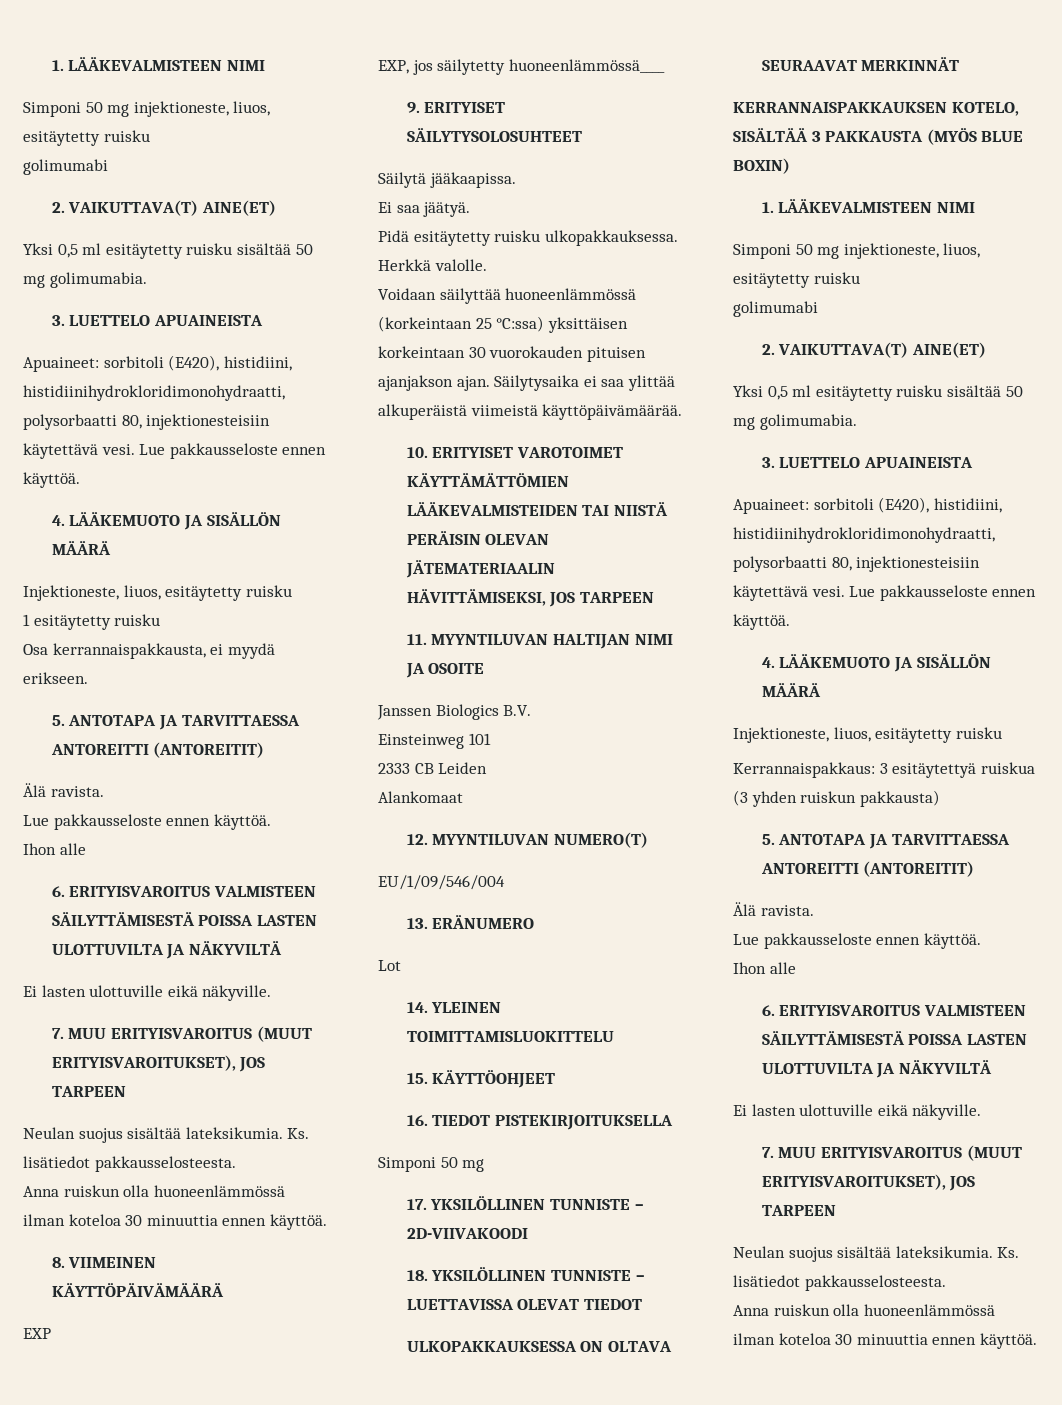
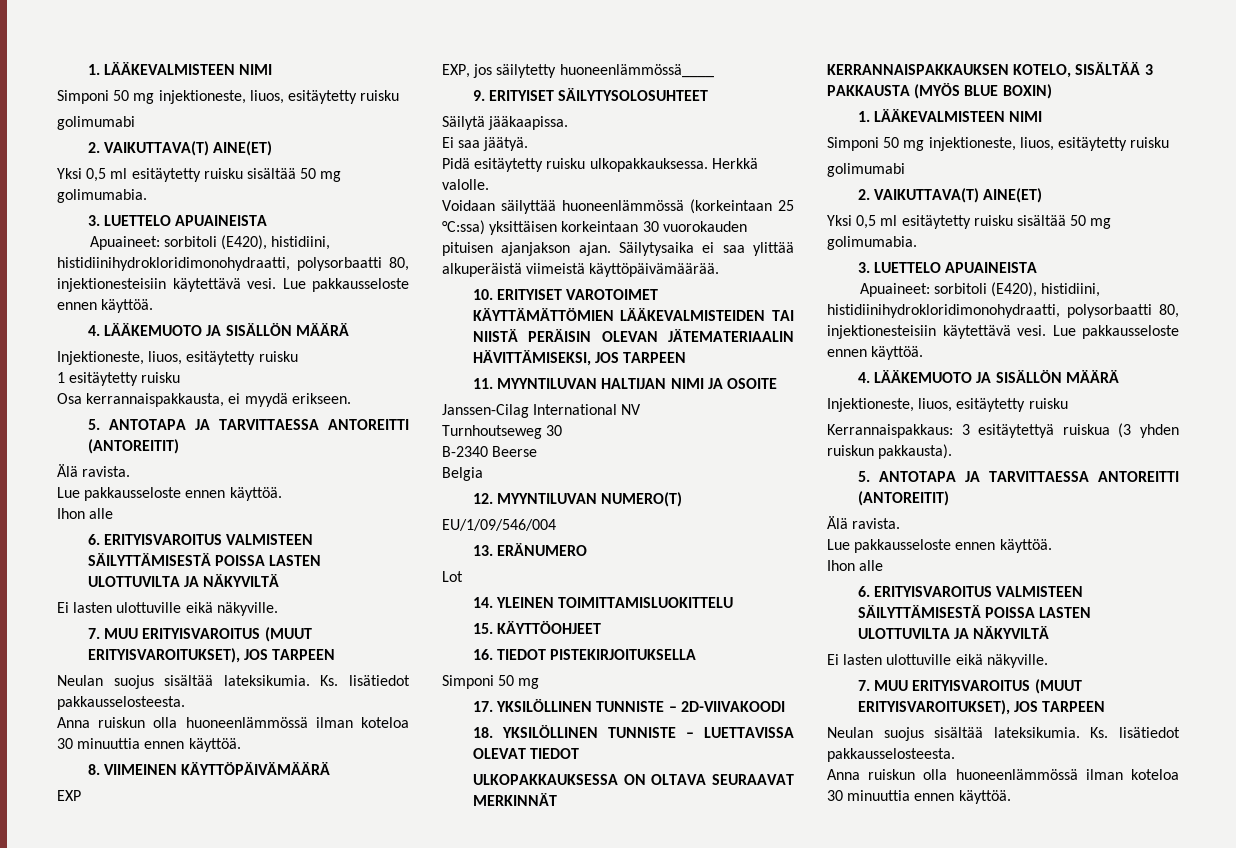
[377,704,532,720] [378,733,491,749] [378,762,488,774] [378,791,463,803] Janssen Biologics B.V. // Einsteinweg 101 // 2333 CB Leiden // Alankomaat -> [442,404,642,418] [442,425,563,439] [442,446,538,457] [442,467,483,481] Janssen-Cilag International NV // Turnhoutseweg 30 // B-2340 Beerse // Belgia
[859,790,940,807] pakkausta) -> [878,444,953,459] pakkausta).

